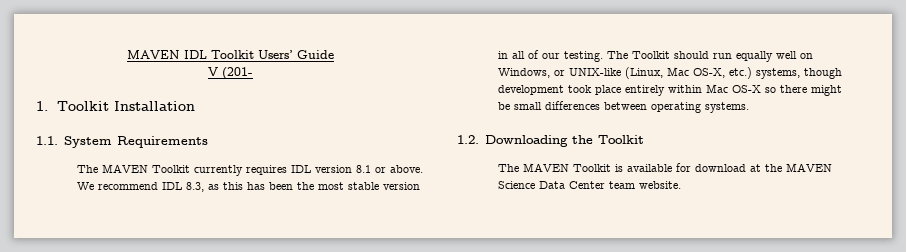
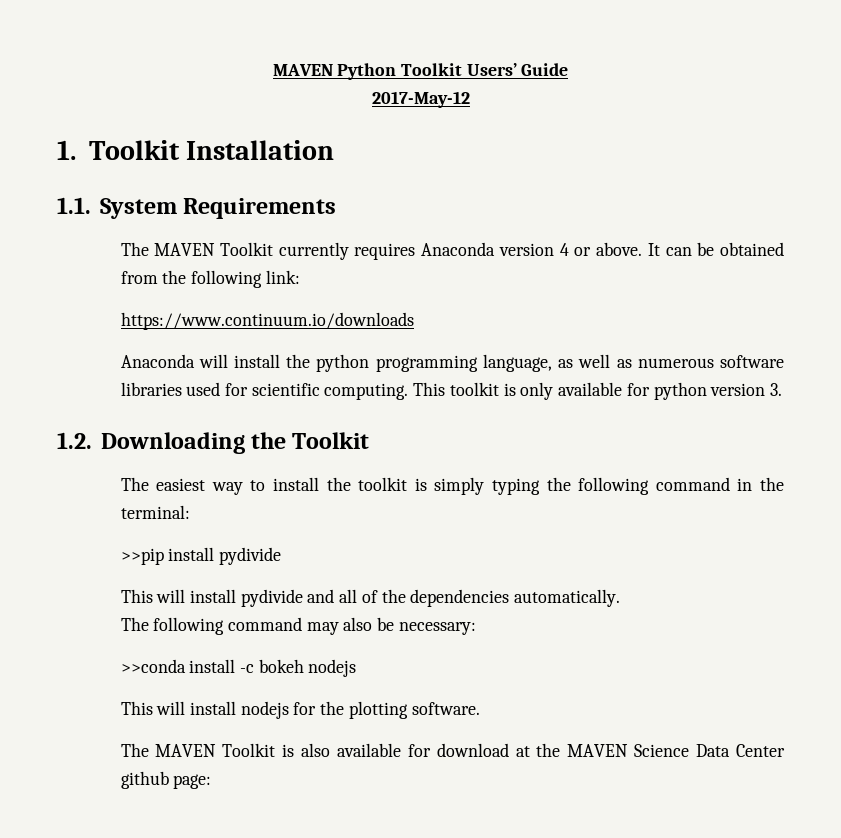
[127,50,207,59] MAVEN IDL -> [272,63,397,80] MAVEN Python
[208,67,253,79] V (201- -> [371,91,470,108] 2017-May-12
[291,165,424,173] [77,182,421,192] [498,50,814,62] [498,67,843,79] [498,84,843,96] [498,101,750,113] [457,135,644,147] IDL version 8.1 or above. We recommend IDL 8.3, as this has been the most stable version in all of our testing. The Toolkit should run equally well on Windows, or UNIX-like (Linux, Mac OS-X, etc.) systems, though development took place entirely within Mac OS-X so there might be small differences between operating systems. // 1.2. Downloading the Toolkit -> [421,242,784,256] [120,270,300,288] [120,312,414,330] [120,354,785,372] [120,382,783,400] [57,432,370,454] [120,477,785,495] [120,505,190,519] [120,547,282,565] [120,589,621,607] [120,617,476,635] [120,659,357,677] [120,701,480,719] Anaconda version 4 or above. It can be obtained from the following link: // https://www.continuum.io/downloads // Anaconda will install the python programming language, as well as numerous software libraries used for scientific computing. This toolkit is only available for python version 3. // 1.2. Downloading the Toolkit // The easiest way to install the toolkit is simply typing the following command in the terminal: // >>pip install pydivide // This will install pydivide and all of the dependencies automatically. // The following command may also be necessary: // >>conda install -c bokeh nodejs // This will install nodejs for the plotting software.
(624, 168) none -> [301,743,331,757] also
[609,181,682,189] team website. -> [120,771,212,789] github page:

